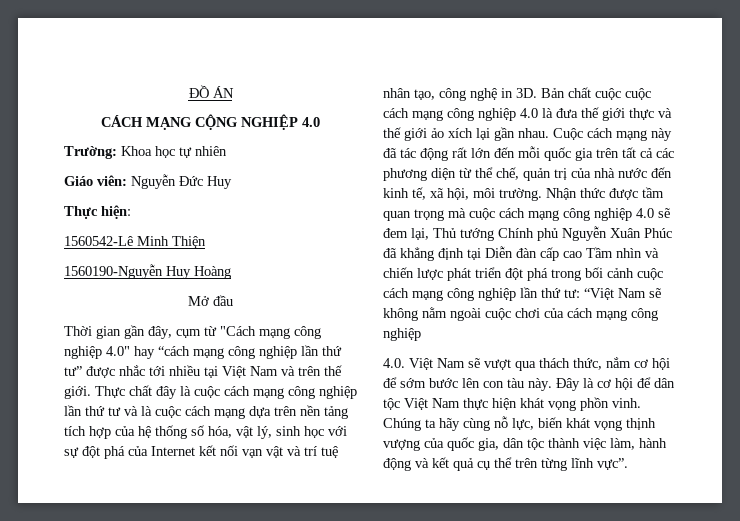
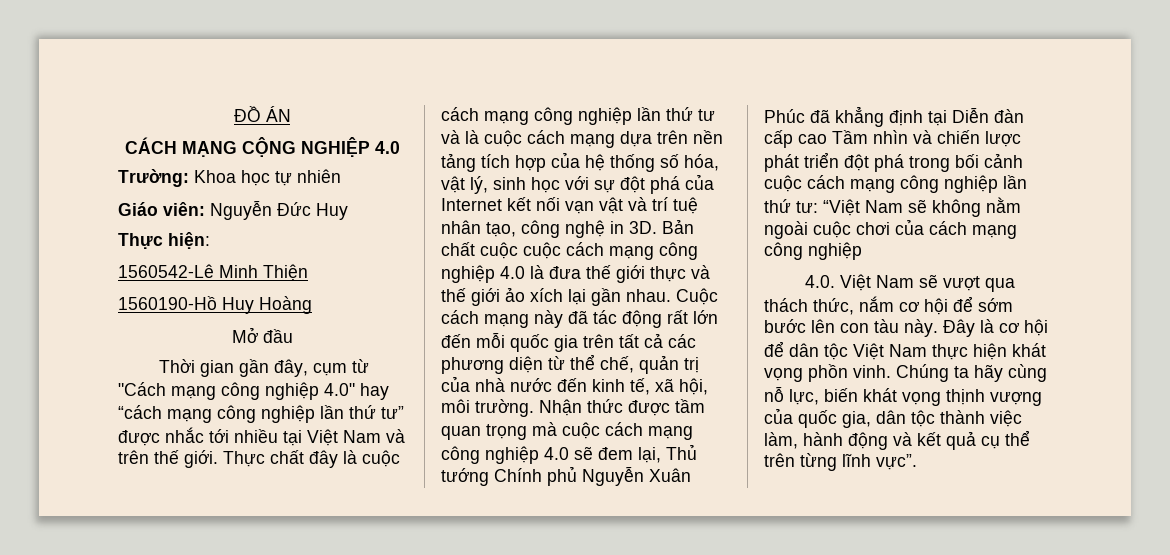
[64,264,163,279] 1560190-Nguyễn -> [118,296,217,310] 1560190-Hồ

